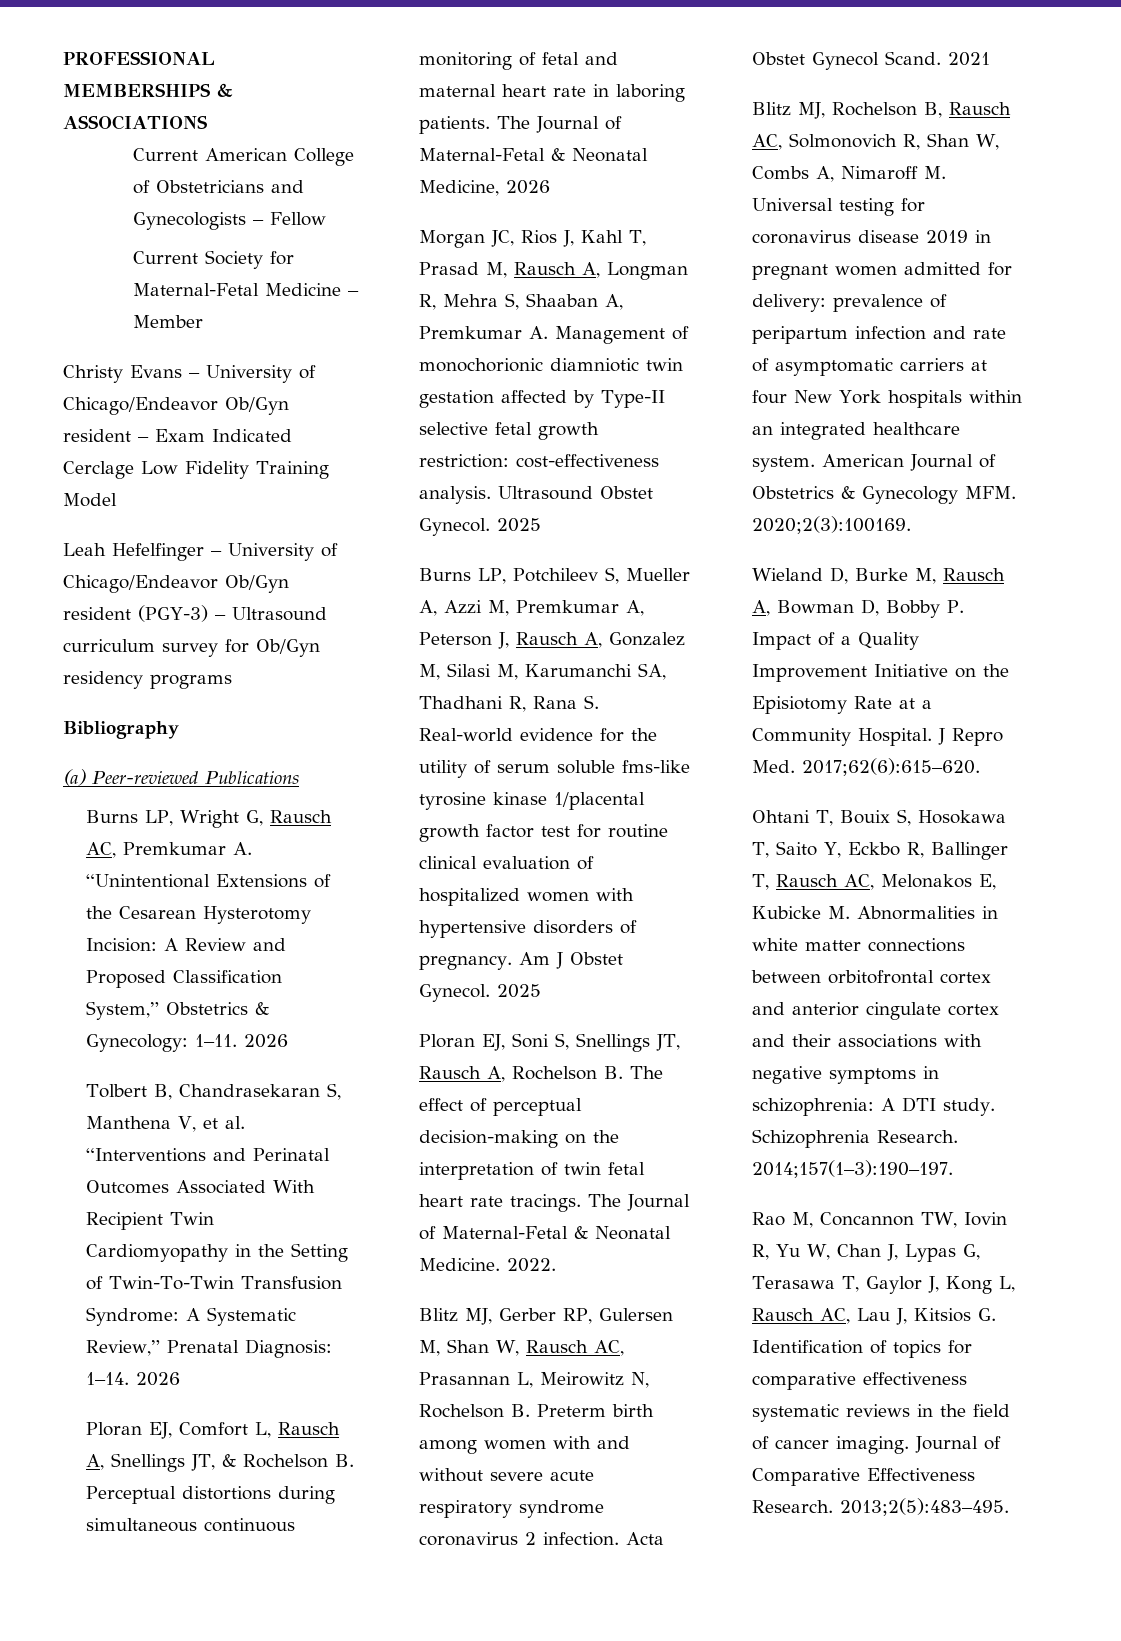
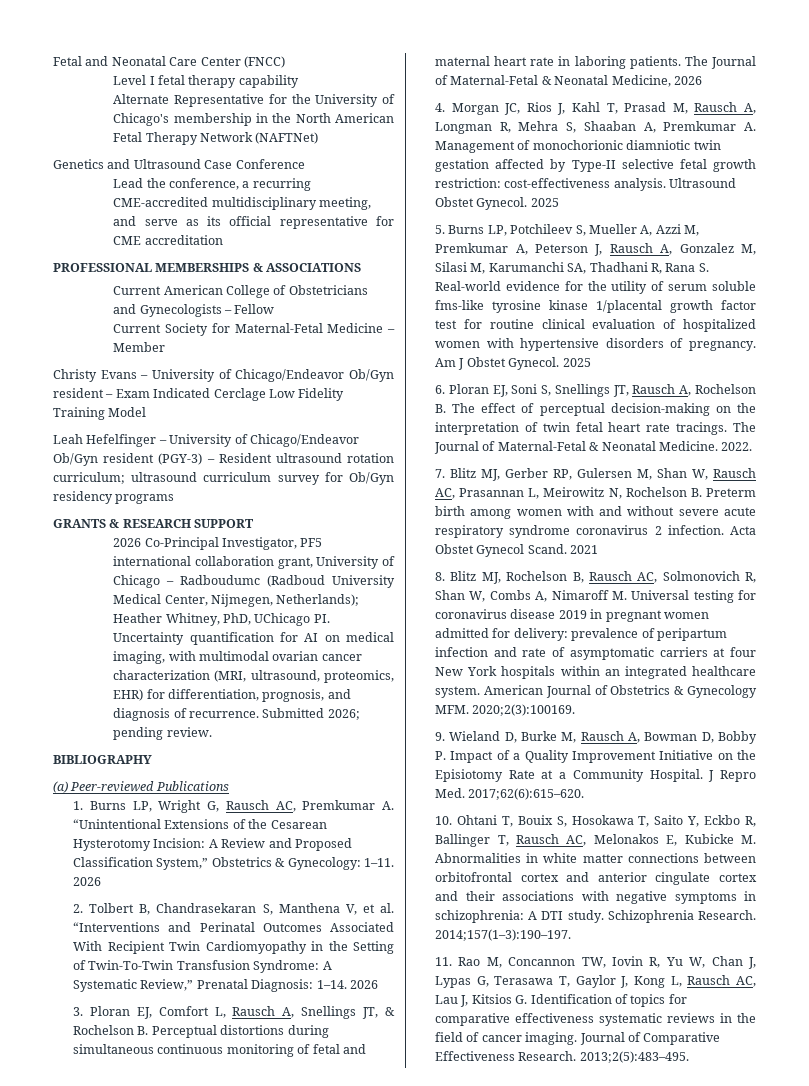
(63, 58) none -> [53,56,285,68] [113,75,299,88] [113,94,395,107] [113,113,394,126] [113,132,319,145] [53,159,305,169] [113,178,311,191] [113,197,371,210] [113,216,394,229] [113,235,223,245] Fetal and Neonatal Care Center (FNCC) // Level I fetal therapy capability // Alternate Representative for the University of Chicago's membership in the North American Fetal Therapy Network (NAFTNet) // Genetics and Ultrasound Case Conference // Lead the conference, a recurring CME-accredited multidisciplinary meeting, and serve as its official representative for CME accreditation //
[232,607,327,621] Ultrasound -> [218,453,394,463] [53,472,198,484] Resident ultrasound rotation curriculum; ultrasound
[63,721,179,739] Bibliography -> [53,519,255,528] [113,537,323,550] [113,556,395,569] [113,575,395,588] [113,594,360,607] [113,613,330,626] [113,632,394,645] [113,651,362,664] [113,670,394,683] [113,689,351,702] [113,708,360,721] [113,727,212,740] [53,755,152,764] GRANTS & RESEARCH SUPPORT // 2026 Co-Principal Investigator, PF5 international collaboration grant, University of Chicago – Radboudumc (Radboud University Medical Center, Nijmegen, Netherlands); Heather Whitney, PhD, UChicago PI. Uncertainty quantification for AI on medical imaging, with multimodal ovarian cancer characterization (MRI, ultrasound, proteomics, EHR) for differentiation, prognosis, and diagnosis of recurrence. Submitted 2026; pending review. // BIBLIOGRAPHY
(299, 777) none -> [73,801,84,810] 1.
(289, 1041) none -> [73,904,84,913] 2.
(181, 1379) none -> [73,1007,84,1016] 3.
(551, 187) none -> [435,103,446,112] 4.
(542, 525) none -> [435,225,446,234] 5.
(542, 991) none -> [435,385,446,394] 6.
(557, 1265) none -> [435,469,446,478] 7.
(991, 59) none -> [435,572,446,581] 8.
(912, 525) none -> [435,732,446,741] 9.
(981, 767) none -> [435,816,453,825] 10.
(954, 1169) none -> [435,957,453,966] 11.

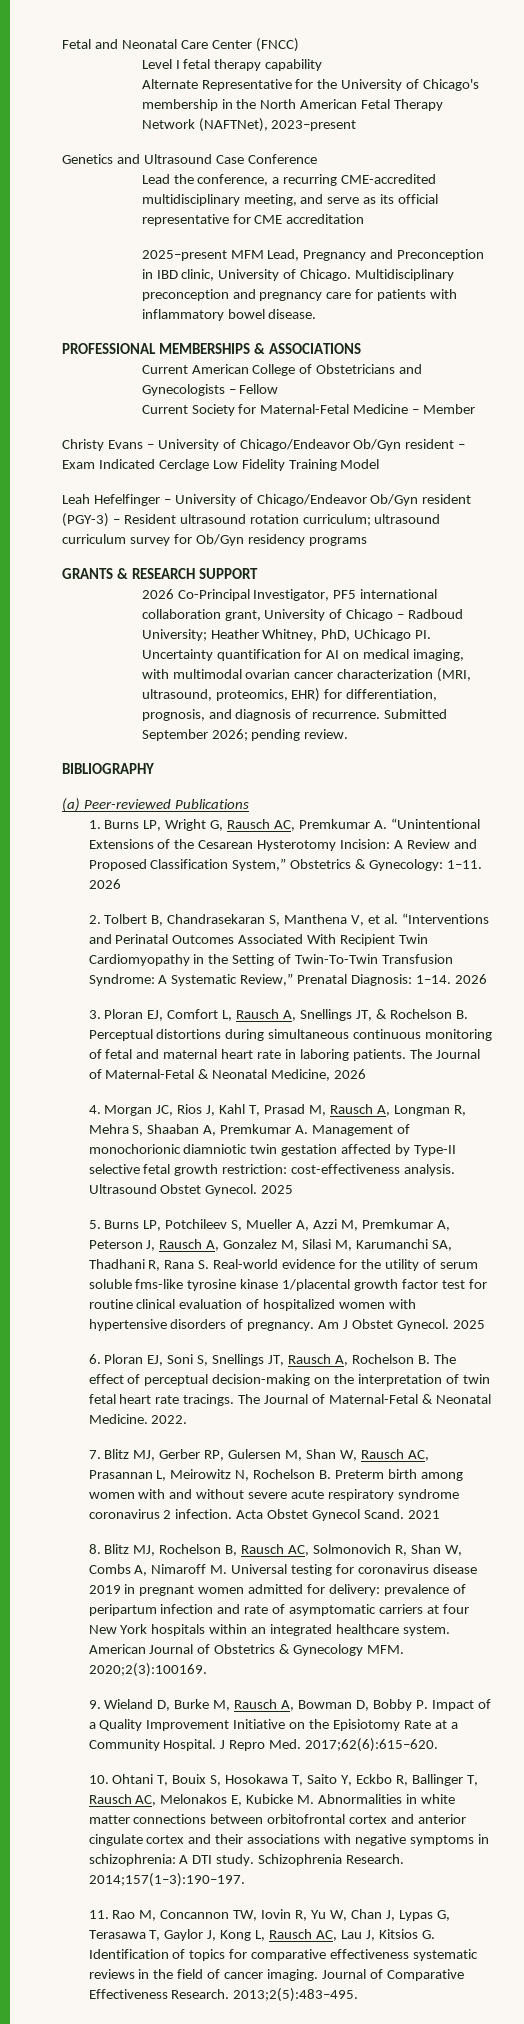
[255,132,319,144] (NAFTNet) -> [198,118,357,132] (NAFTNet), 2023–present
(223, 240) none -> [141,249,485,261] [141,269,455,281] [141,289,458,301] [141,309,317,321] // 2025–present MFM Lead, Pregnancy and Preconception in IBD clinic, University of Chicago. Multidisciplinary preconception and pregnancy care for patients with inflammatory bowel disease.
[180,575,395,588] [113,594,360,607] Radboudumc (Radboud University Medical Center, Nijmegen, Netherlands); -> [408,609,464,619] [141,629,207,641] Radboud University;
(325, 713) none -> [141,729,208,741] September

